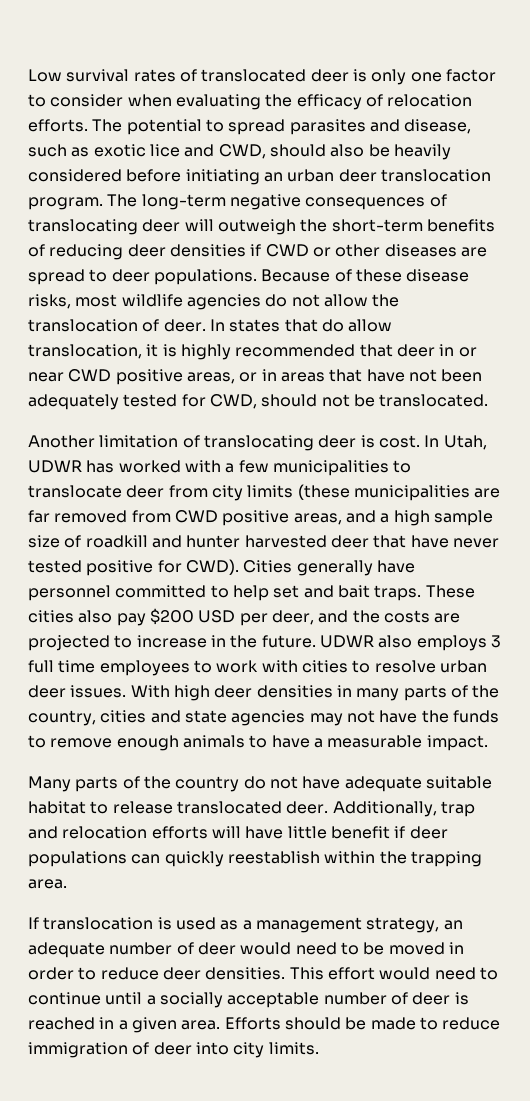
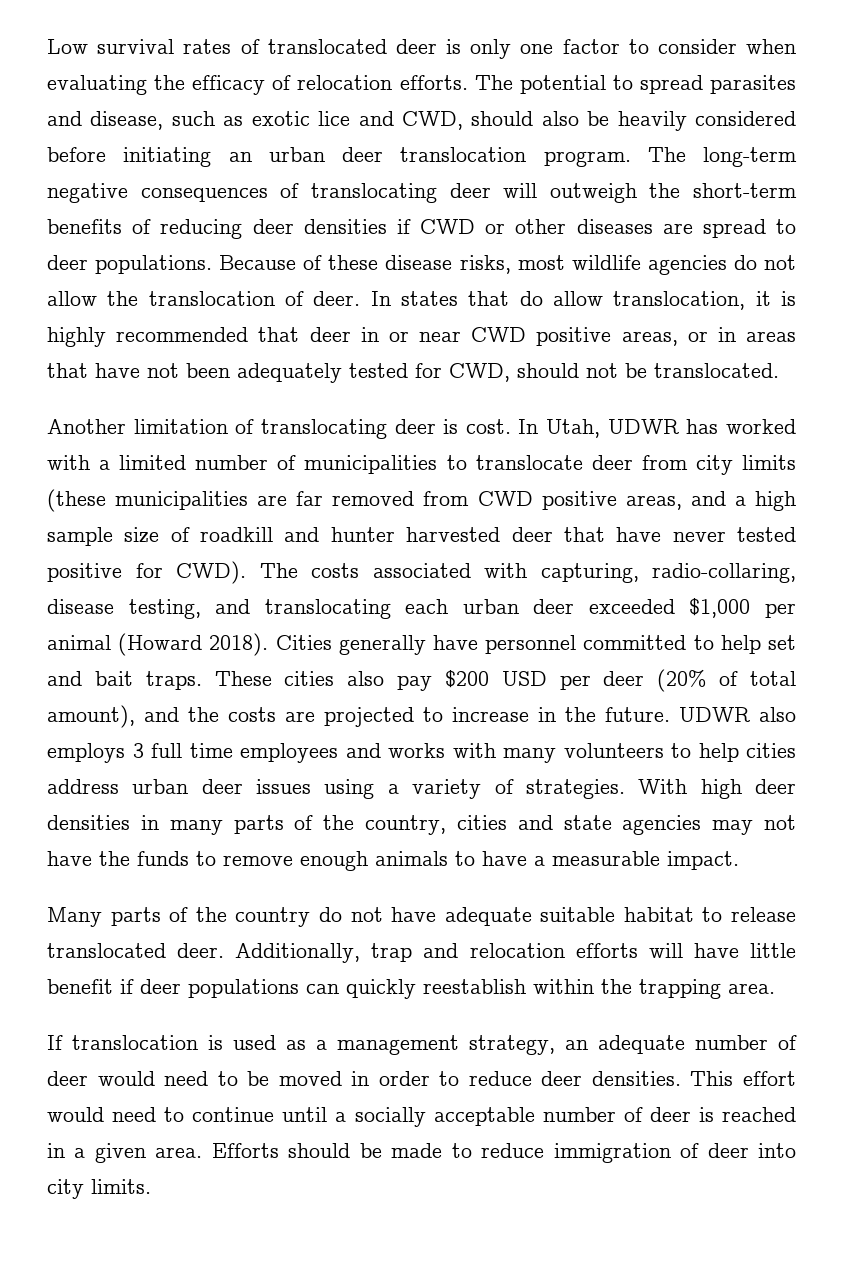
[238,460,269,473] few -> [119,455,297,470] limited number of
(239, 567) none -> [259,563,796,583] [47,598,796,619] [47,633,269,656] The costs associated with capturing, radio-collaring, disease testing, and translocating each urban deer exceeded $1,000 per animal (Howard 2018).
[271,610,314,625] deer, -> [603,669,796,692] [47,705,135,728] deer (20% of total amount),
[193,660,487,673] [28,685,127,698] to work with cities to resolve urban deer issues. -> [345,743,796,763] [47,779,625,799] and works with many volunteers to help cities address urban deer issues using a variety of strategies.

